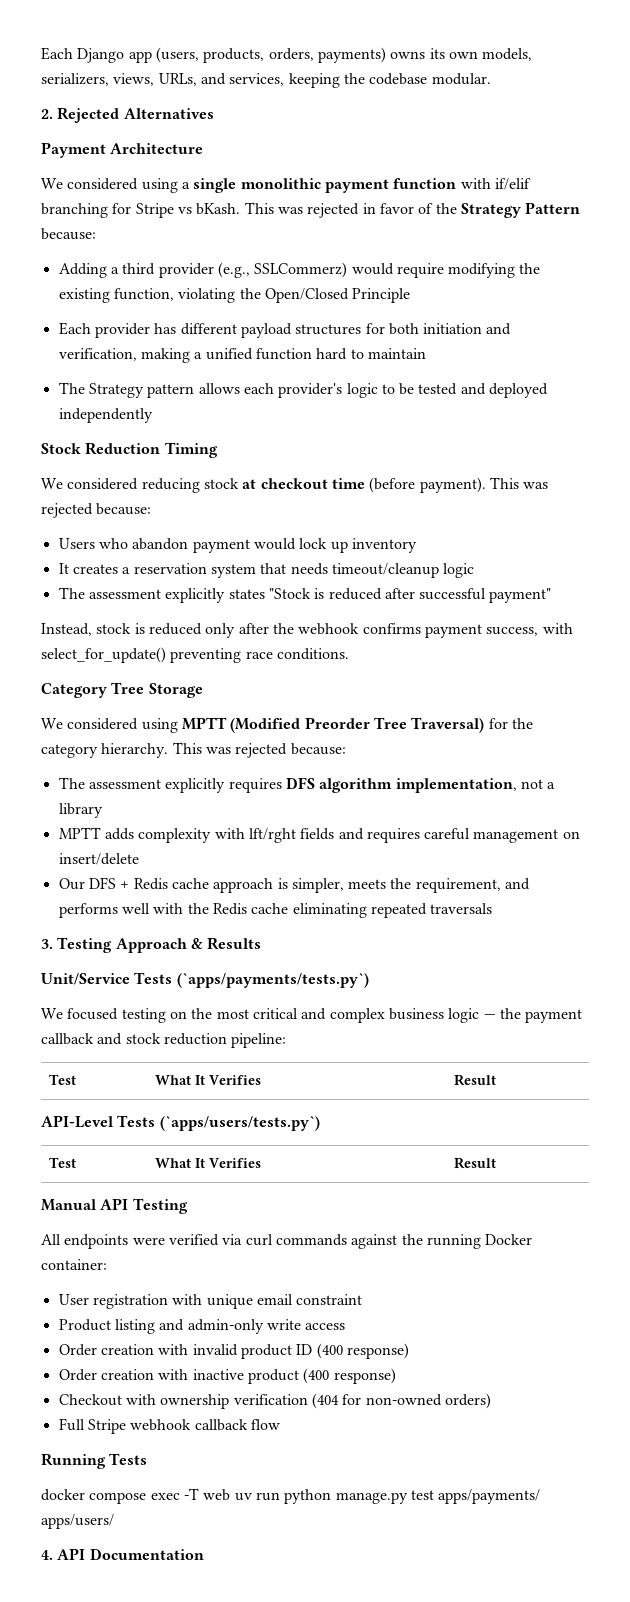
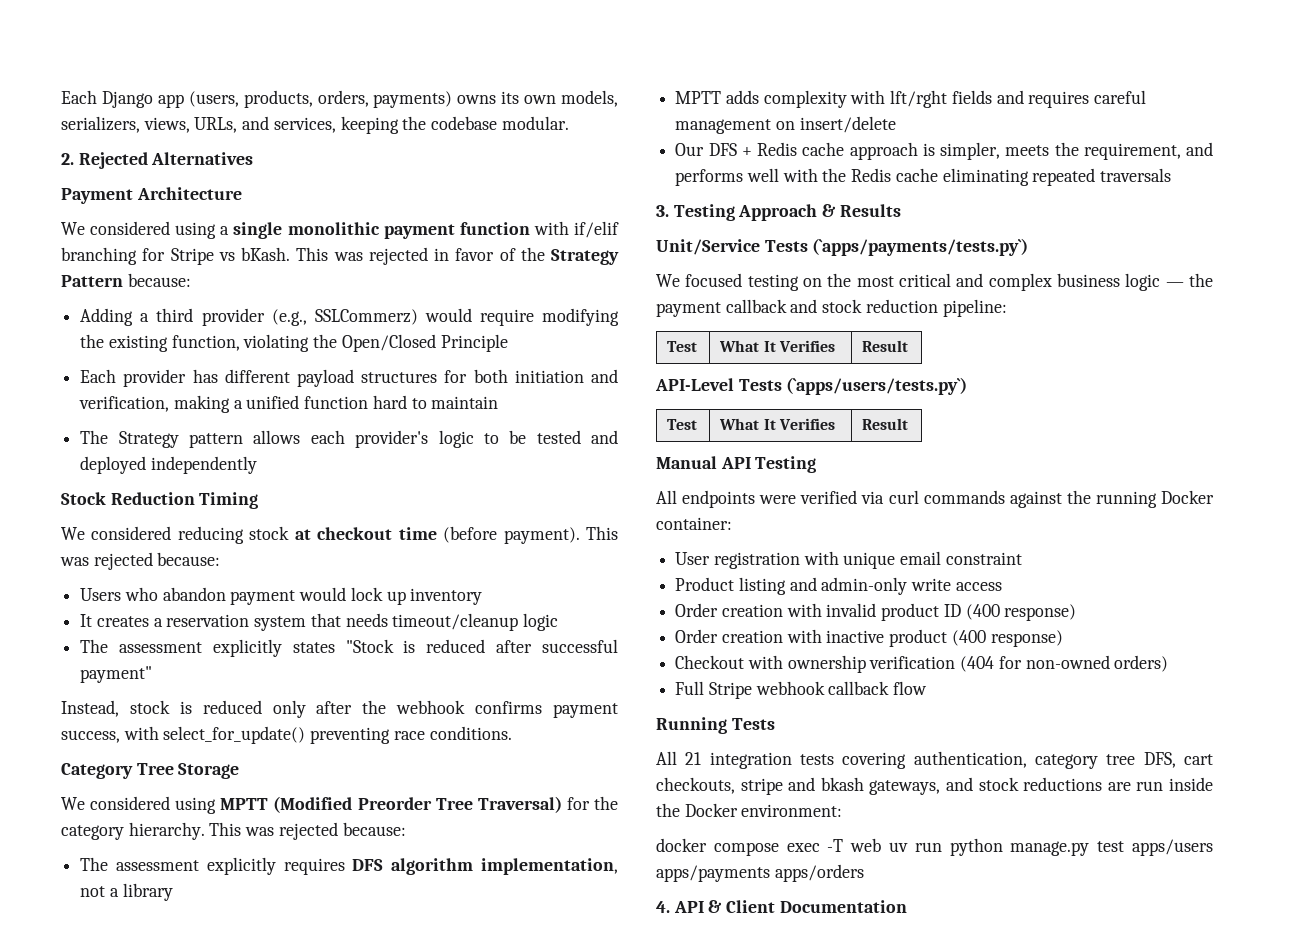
(148, 1459) none -> [656,751,1213,769] [656,777,1213,795] [656,803,843,817] // All 21 integration tests covering authentication, category tree DFS, cart checkouts, stripe and bkash gateways, and stock reductions are run inside the Docker environment:
[438,1489,541,1504] [41,1514,114,1529] apps/payments/ apps/users/ -> [1132,839,1213,856] [656,864,864,882] apps/users apps/payments apps/orders
(86, 1554) none -> [708,900,776,913] & Client

